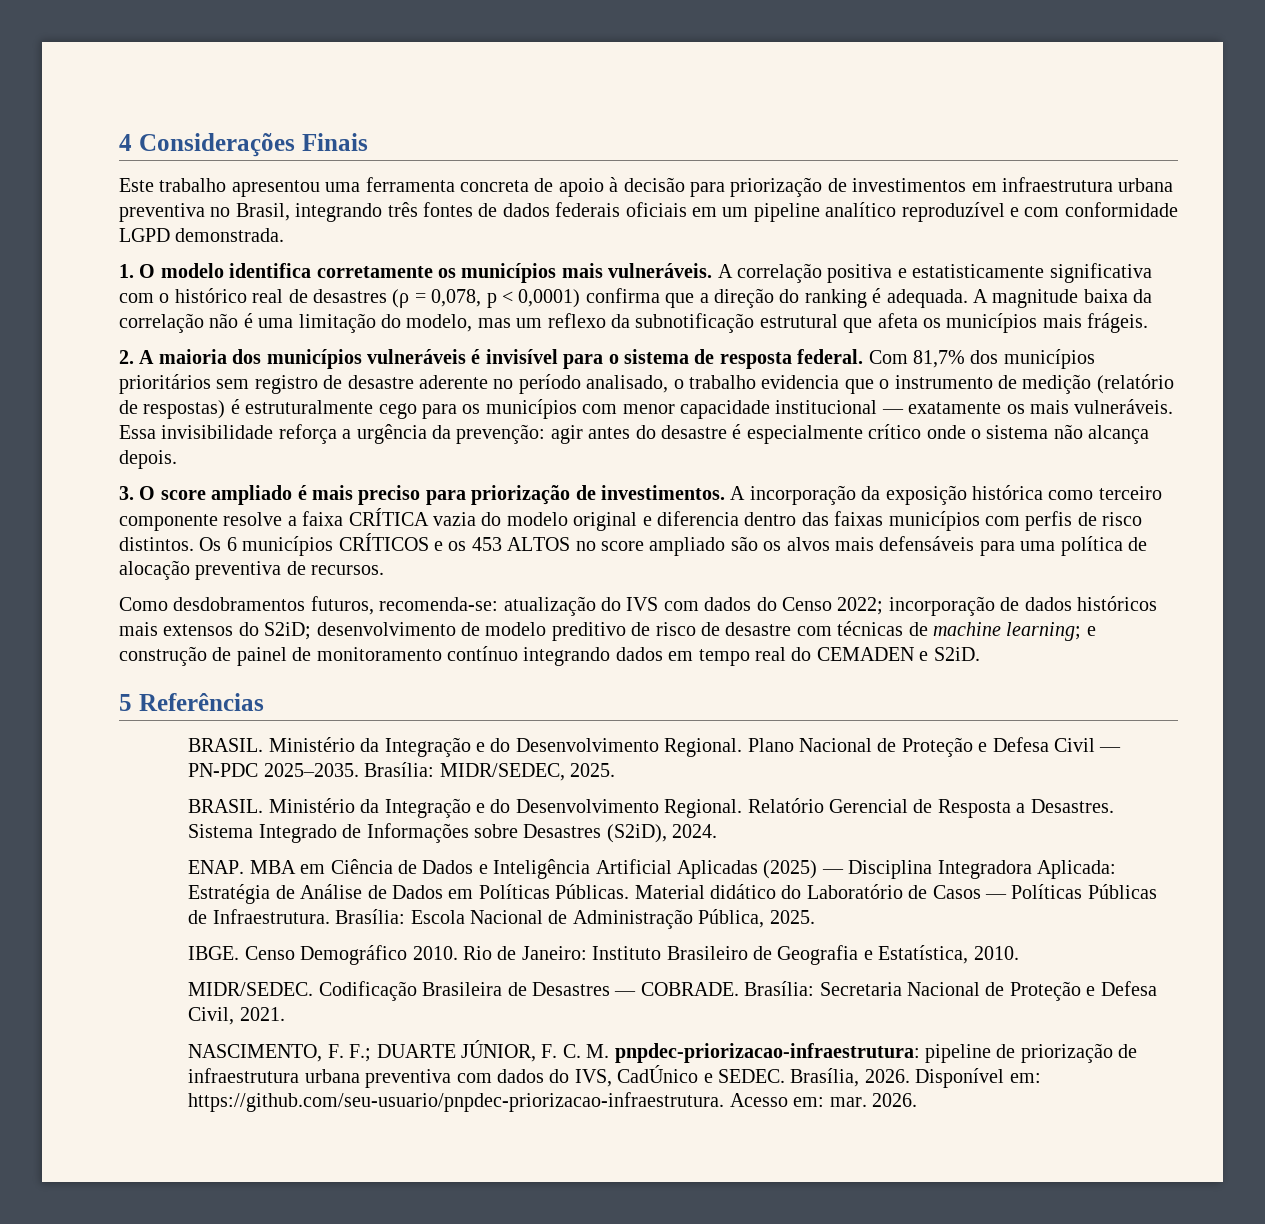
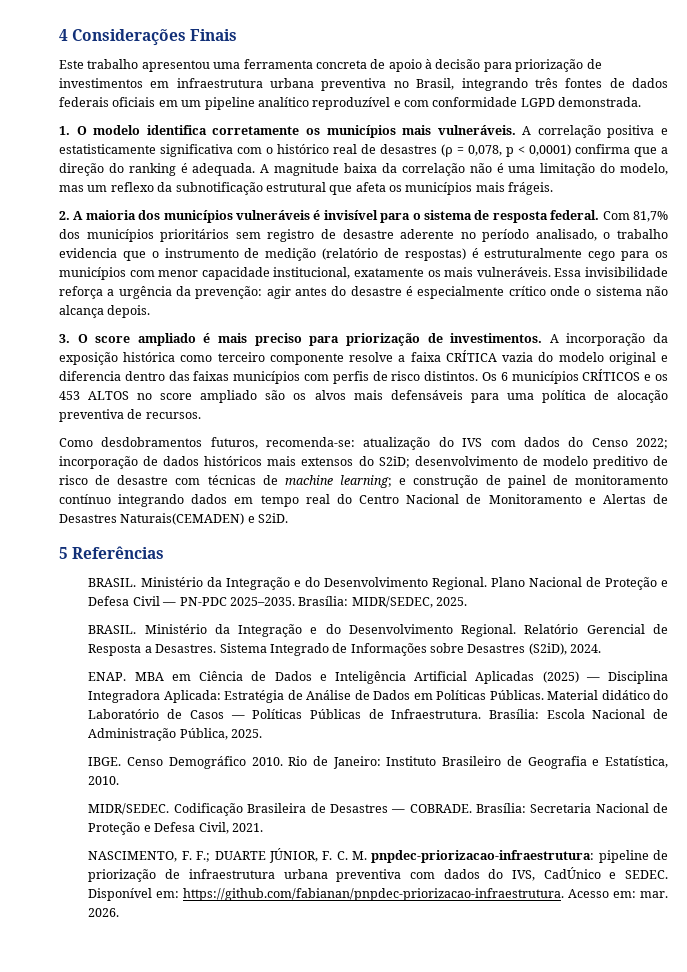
[775,400,904,414] institucional — -> [273,267,351,279] institucional,
[816,647,914,661] CEMADEN -> [359,494,668,504] [59,513,245,525] Centro Nacional de Monitoramento e Alertas de Desastres Naturais(CEMADEN)
[790,1068,910,1087] Brasília, 2026. -> (669, 874) none
[188,1092,725,1112] https://github.com/seu-usuario/pnpdec-priorizacao-infraestrutura. -> [183,888,565,901] https://github.com/fabianan/pnpdec-priorizacao-infraestrutura.

